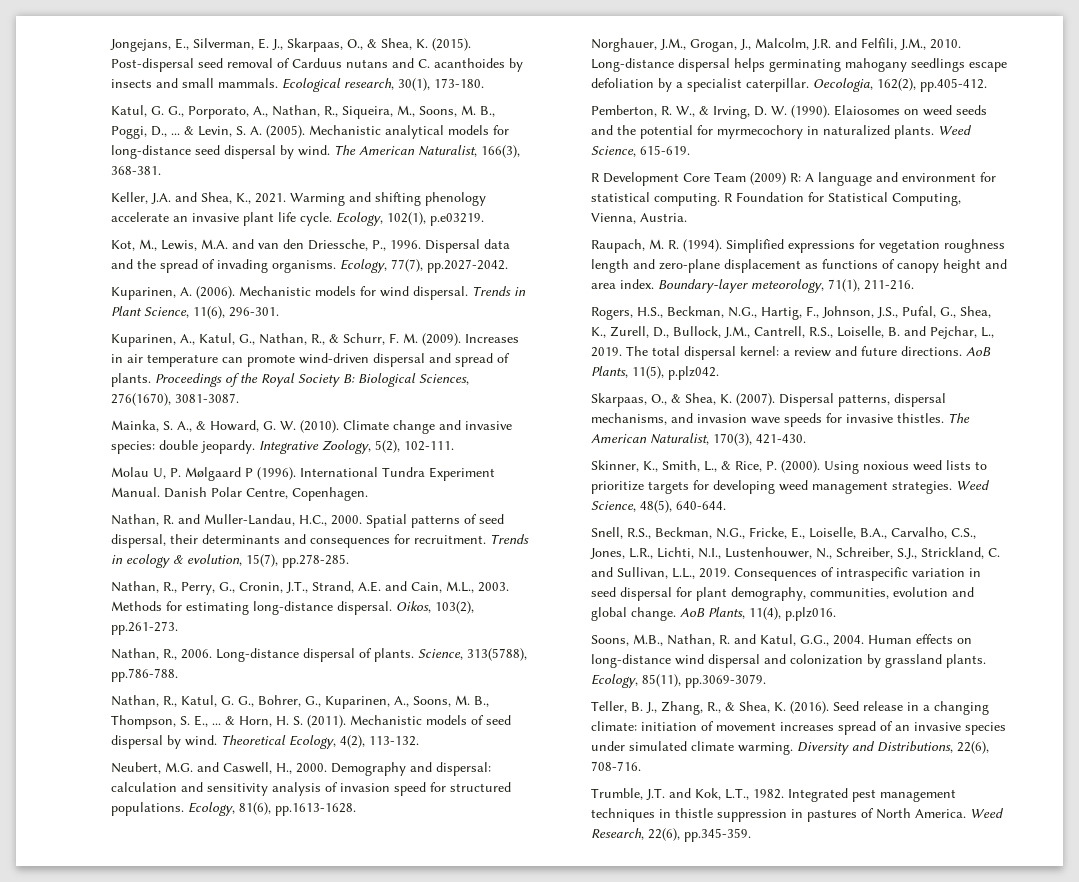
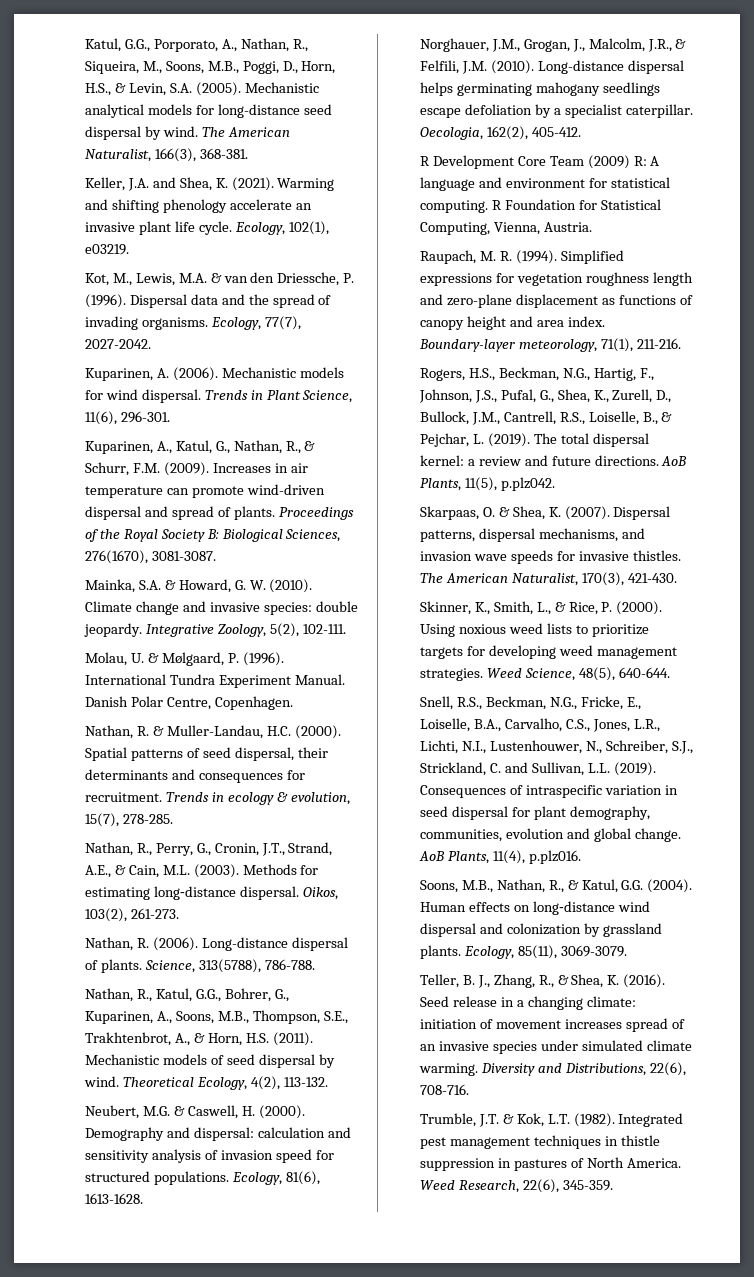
[110,38,472,52] [111,58,524,72] [111,78,485,92] [111,105,185,117] Jongejans, E., Silverman, E. J., Skarpaas, O., & Shea, K. (2015). Post-dispersal seed removal of Carduus nutans and C. acanthoides by insects and small mammals. Ecological research, 30(1), 173-180. // Katul, G. G., -> [84,38,150,52] Katul, G.G.,
[461,105,496,117] [111,126,263,139] M. B., Poggi, D., ... & Levin, S. A. -> [207,61,336,74] [84,83,192,96] M.B., Poggi, D., Horn, H.S., & Levin, S.A.
[236,193,287,204] K., 2021. -> [215,177,274,191] K. (2021).
[430,213,485,226] p.e03219. -> [84,244,129,255] e03219.
[232,239,255,249] and -> [210,273,222,283] &
[372,240,422,251] P., 1996. -> [343,273,355,283] [84,294,126,308] P. (1996).
[427,259,509,273] pp.2027-2042. -> [84,339,151,349] 2027-2042.
[389,333,419,343] F. M. -> [132,463,160,473] F.M.
[163,421,193,432] S. A., -> [138,580,161,590] S.A.
[111,467,254,481] Molau U, P. Mølgaard P -> [84,652,239,666] Molau, U. & Mølgaard, P.
[178,514,363,526] and Muller-Landau, H.C., 2000. -> [152,725,341,739] & Muller-Landau, H.C. (2000).
[282,554,350,568] pp.278-285. -> [122,814,173,824] 278-285.
[358,581,510,593] A.E. and Cain, M.L., 2003. -> [84,864,239,878] A.E., & Cain, M.L. (2003).
[111,621,179,635] [111,648,213,660] pp.261-273. // Nathan, R., 2006. -> [130,908,179,919] [84,937,198,951] 261-273. // Nathan, R. (2006).
[111,668,179,682] pp.786-788. -> [264,959,315,970] 786-788.
[221,696,255,707] G. G., -> [195,989,221,1002] G.G.,
[455,695,490,707] [111,715,304,729] M. B., Thompson, S. E., ... & Horn, H. S. -> [217,1010,348,1024] [84,1032,269,1046] M.B., Thompson, S.E., Trakhtenbrot, A., & Horn, H.S.
[197,762,328,774] and Caswell, H., 2000. -> [173,1105,305,1119] & Caswell, H. (2000).
[275,803,357,816] pp.1613-1628. -> [84,1193,143,1204] 1613-1628.
[812,38,962,50] J.R. and Felfili, J.M., 2010. -> [647,39,687,52] [419,60,534,74] J.R., & Felfili, J.M. (2010).
[920,78,988,92] [591,105,988,119] [591,125,973,139] [591,145,691,157] pp.405-412. // Pemberton, R. W., & Irving, D. W. (1990). Elaiosomes on weed seeds and the potential for myrmecochory in naturalized plants. Weed Science, 615-619. -> [531,127,581,137] 405-412.
[888,326,995,339] [591,347,623,357] B. and Pejchar, L., 2019. -> [642,412,673,425] [419,433,530,447] B., & Pejchar, L. (2019).
[651,394,668,405] O., -> [482,507,495,517] O.
[672,568,731,579] L.L., 2019. -> [587,762,656,776] L.L. (2019).
[719,634,865,646] R. and Katul, G.G., 2004. -> [548,879,693,893] R., & Katul, G.G. (2004).
[685,674,767,688] pp.3069-3079. -> [560,945,627,957] 3069-3079.
[669,788,785,800] and Kok, L.T., 1982. -> [502,1113,615,1127] & Kok, L.T. (1982).
[684,828,752,842] pp.345-359. -> [562,1180,613,1191] 345-359.

